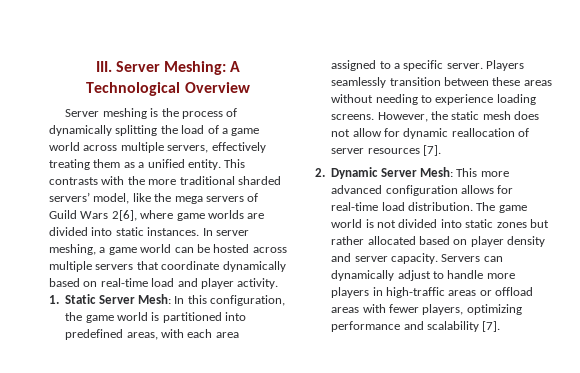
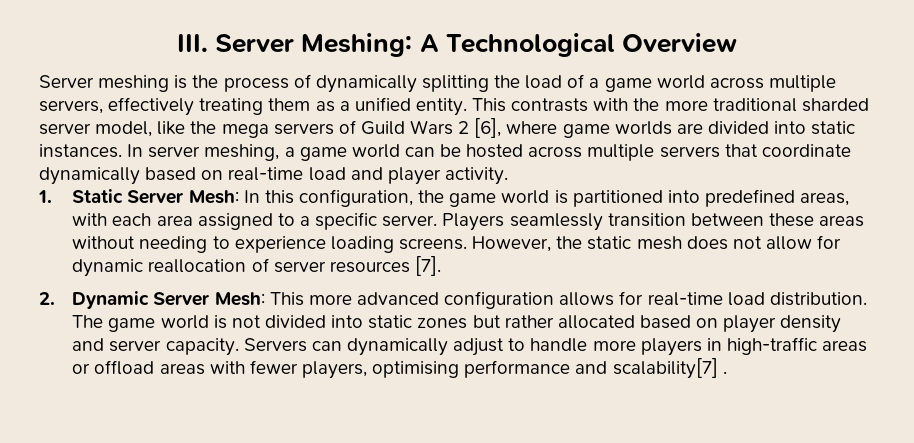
[49,192,90,202] servers’ -> [39,123,91,135] server
[111,210,137,221] 2[6], -> [458,118,502,138] 2 [6],
[466,304,522,315] optimizing -> [372,361,460,378] optimising
[427,321,501,332] scalability [7]. -> [612,358,727,379] scalability[7] .

